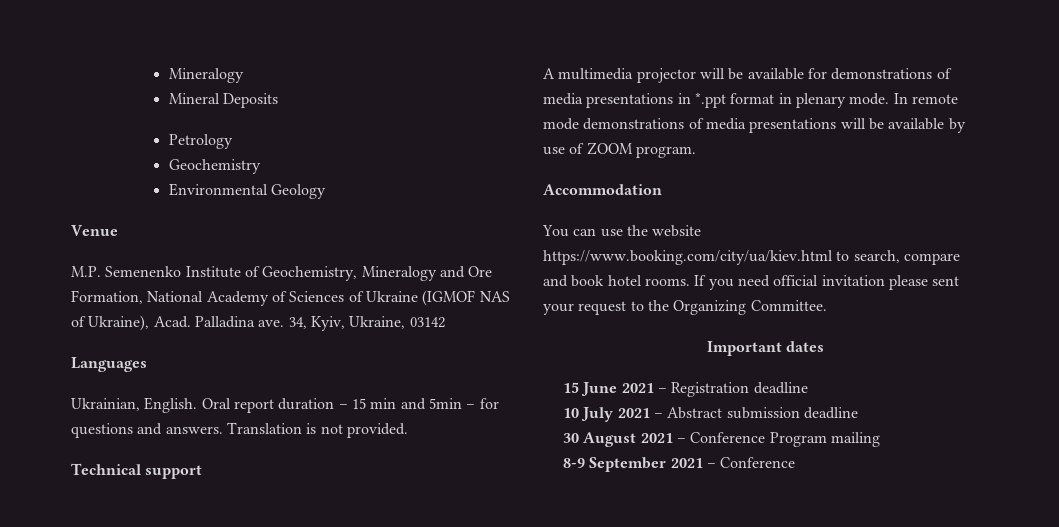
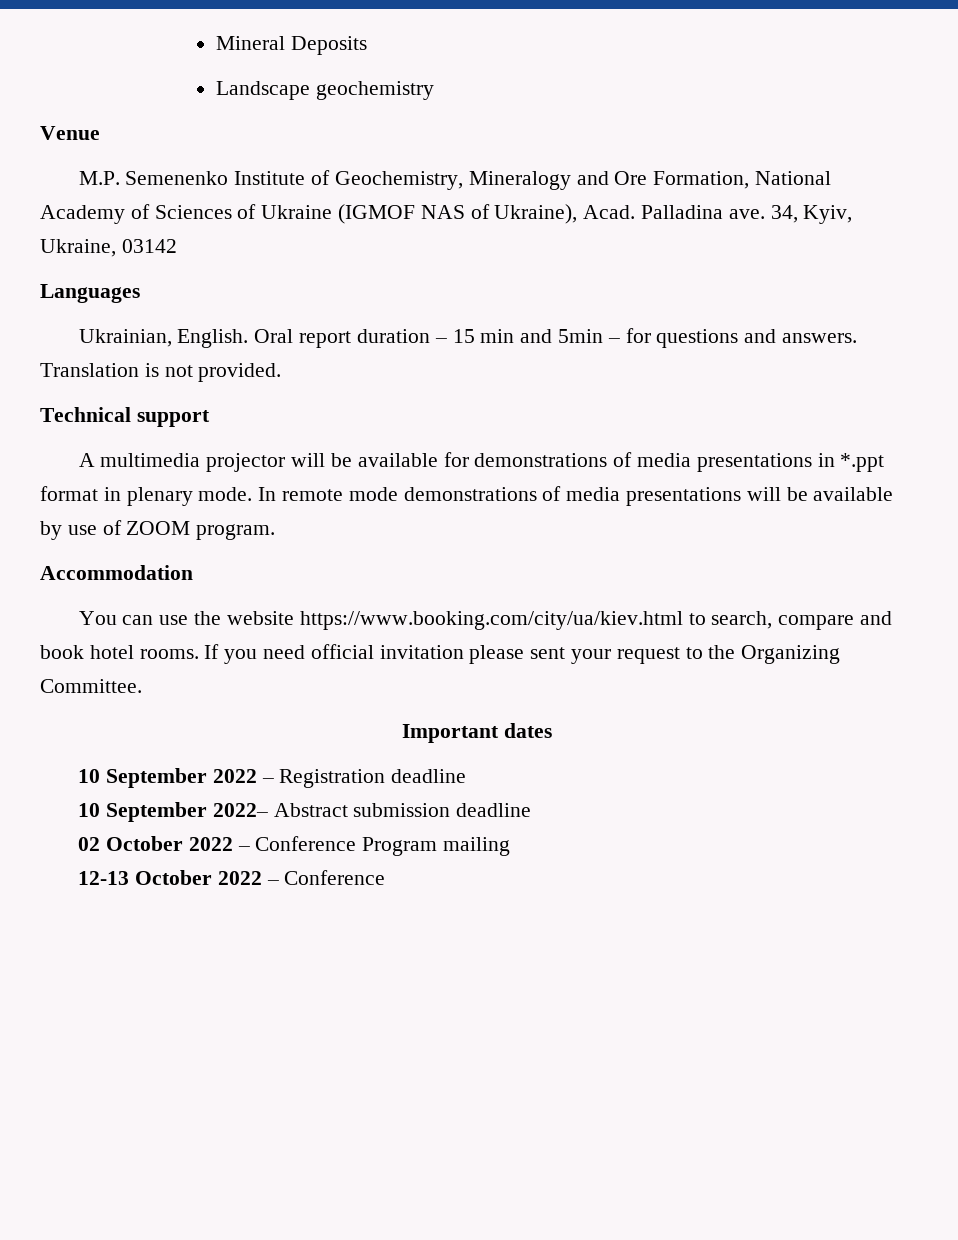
[168,68,244,83] Mineralogy // -> (216, 43) none
[168,134,233,149] [168,159,261,174] [168,183,326,199] Petrology // Geochemistry // Environmental Geology -> [216,81,435,100] Landscape geochemistry
[562,382,654,396] 15 June 2021 -> [78,768,257,788] 10 September 2022
[581,407,663,422] July 2021 – -> [105,802,268,822] September 2022–
[562,432,673,447] 30 August 2021 -> [78,836,233,851] 02 October 2022
[562,457,703,472] 8-9 September 2021 -> [78,870,262,885] 12-13 October 2022

